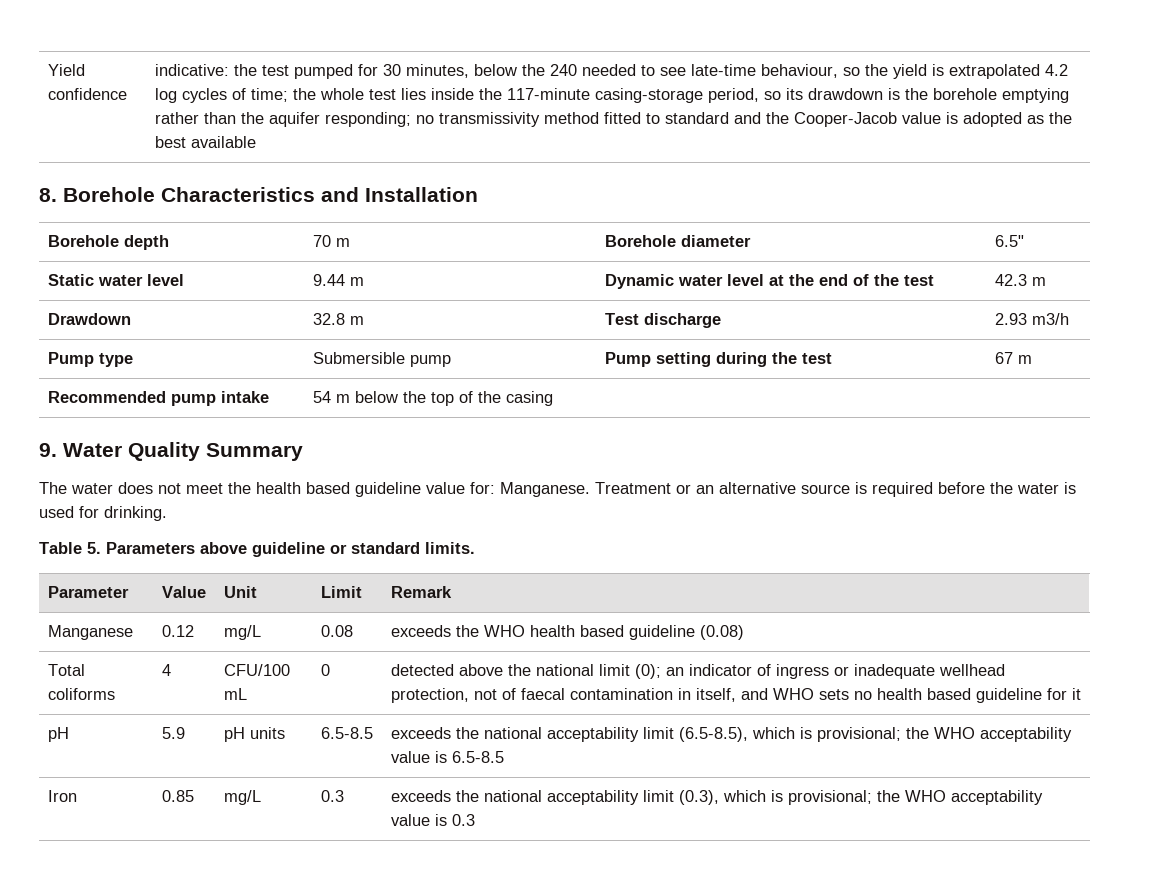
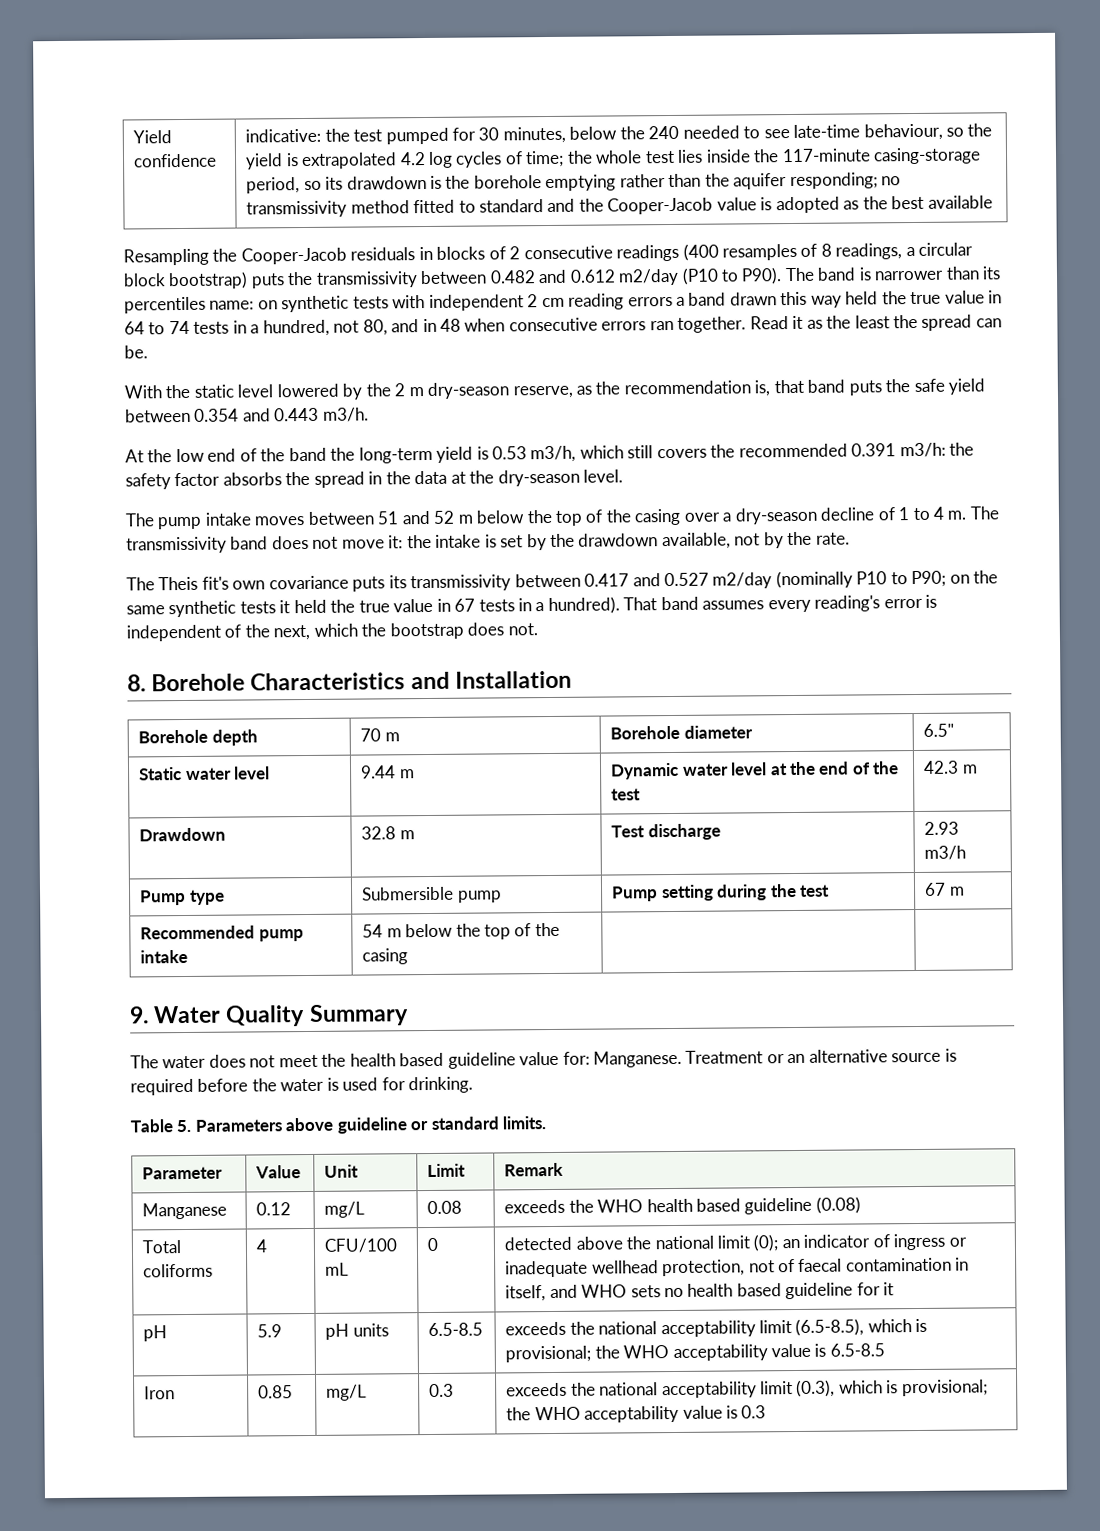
(256, 142) none -> [123,242,974,266] [123,266,1002,290] [124,290,1003,314] [124,314,1002,337] [124,345,148,359] [124,378,986,400] [125,407,369,423] [125,442,975,464] [125,469,624,490] [125,506,999,530] [126,531,850,554] [126,570,999,592] [126,594,938,618] [126,622,538,642] // Resampling the Cooper-Jacob residuals in blocks of 2 consecutive readings (400 resamples of 8 readings, a circular block bootstrap) puts the transmissivity between 0.482 and 0.612 m2/day (P10 to P90). The band is narrower than its percentiles name: on synthetic tests with independent 2 cm reading errors a band drawn this way held the true value in 64 to 74 tests in a hundred, not 80, and in 48 when consecutive errors ran together. Read it as the least the spread can be. // With the static level lowered by the 2 m dry-season reserve, as the recommendation is, that band puts the safe yield between 0.354 and 0.443 m3/h. // At the low end of the band the long-term yield is 0.53 m3/h, which still covers the recommended 0.391 m3/h: the safety factor absorbs the spread in the data at the dry-season level. // The pump intake moves between 51 and 52 m below the top of the casing over a dry-season decline of 1 to 4 m. The transmissivity band does not move it: the intake is set by the drawdown available, not by the rate. // The Theis fit's own covariance puts its transmissivity between 0.417 and 0.527 m2/day (nominally P10 to P90; on the same synthetic tests it held the true value in 67 tests in a hundred). That band assumes every reading's error is independent of the next, which the bootstrap does not.

